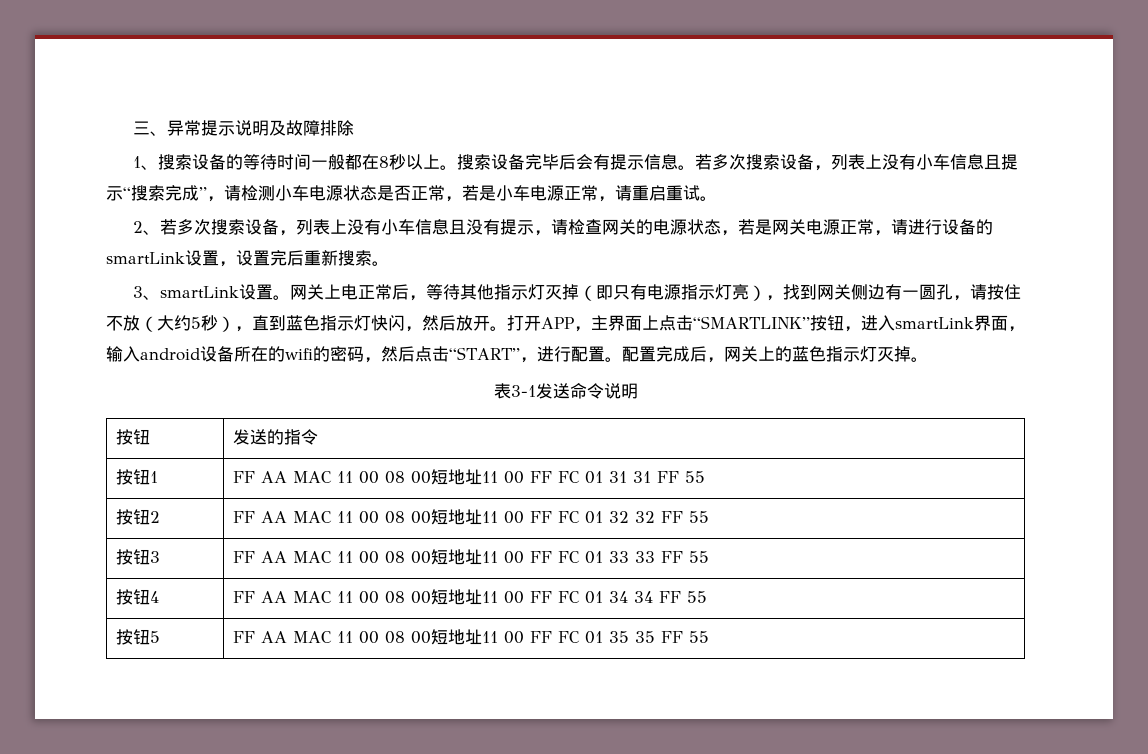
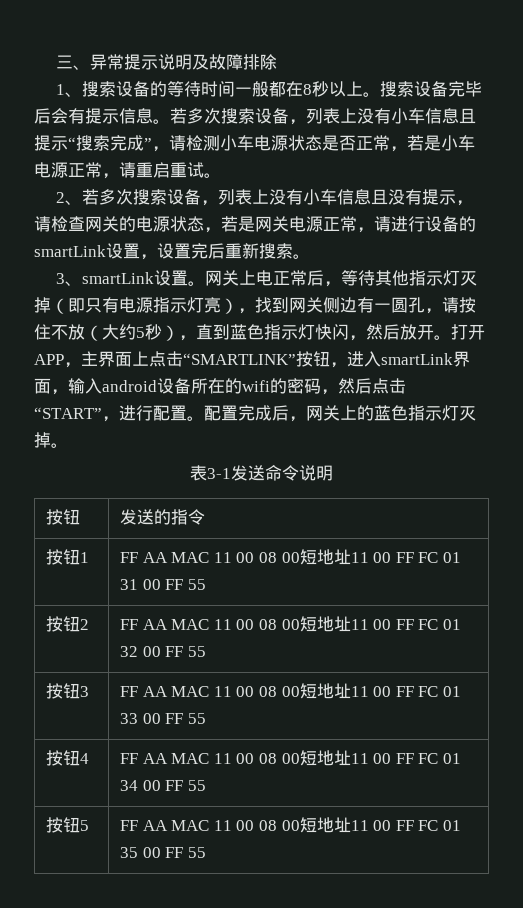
[632,471,651,483] 31 -> [142,579,161,590] 00
[634,511,655,523] 32 -> [142,646,161,657] 00
[634,551,655,563] 33 -> [142,713,161,724] 00
[633,591,653,603] 34 -> [142,780,161,791] 00
[634,631,655,643] 35 -> [142,847,161,858] 00

